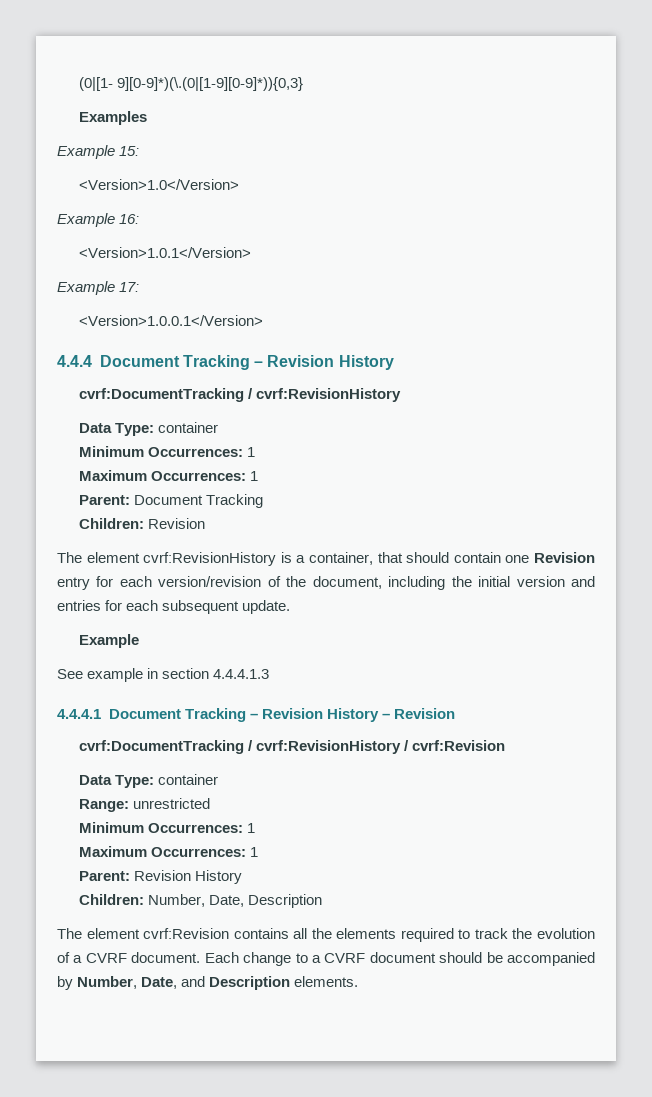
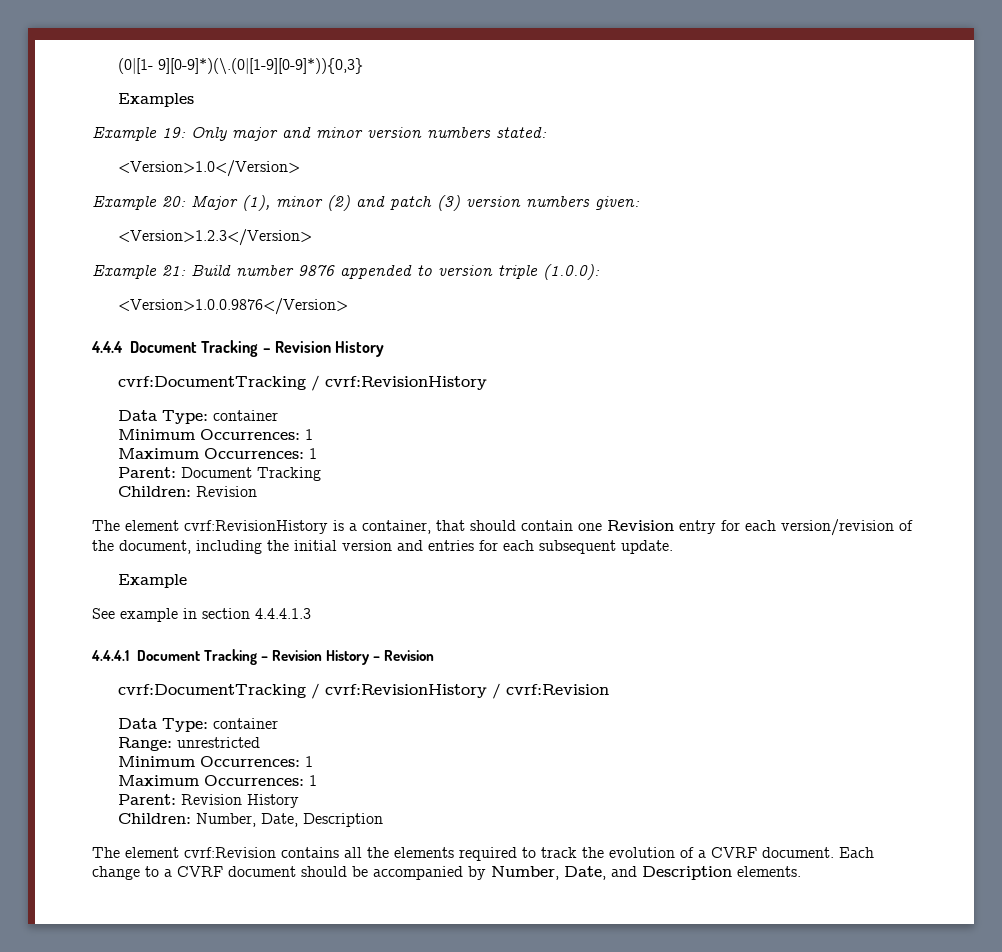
[119,146,140,156] [79,179,240,190] [57,213,140,227] [79,247,252,258] [57,281,140,295] [79,315,264,326] 15: // <Version>1.0</Version> // Example 16: // <Version>1.0.1</Version> // Example 17: // <Version>1.0.0.1</Version> -> [162,127,547,141] [117,160,300,177] [92,195,640,211] [117,229,312,246] [92,264,600,280] [117,298,348,315] 19: Only major and minor version numbers stated: // <Version>1.0</Version> // Example 20: Major (1), minor (2) and patch (3) version numbers given: // <Version>1.2.3</Version> // Example 21: Build number 9876 appended to version triple (1.0.0): // <Version>1.0.0.9876</Version>

